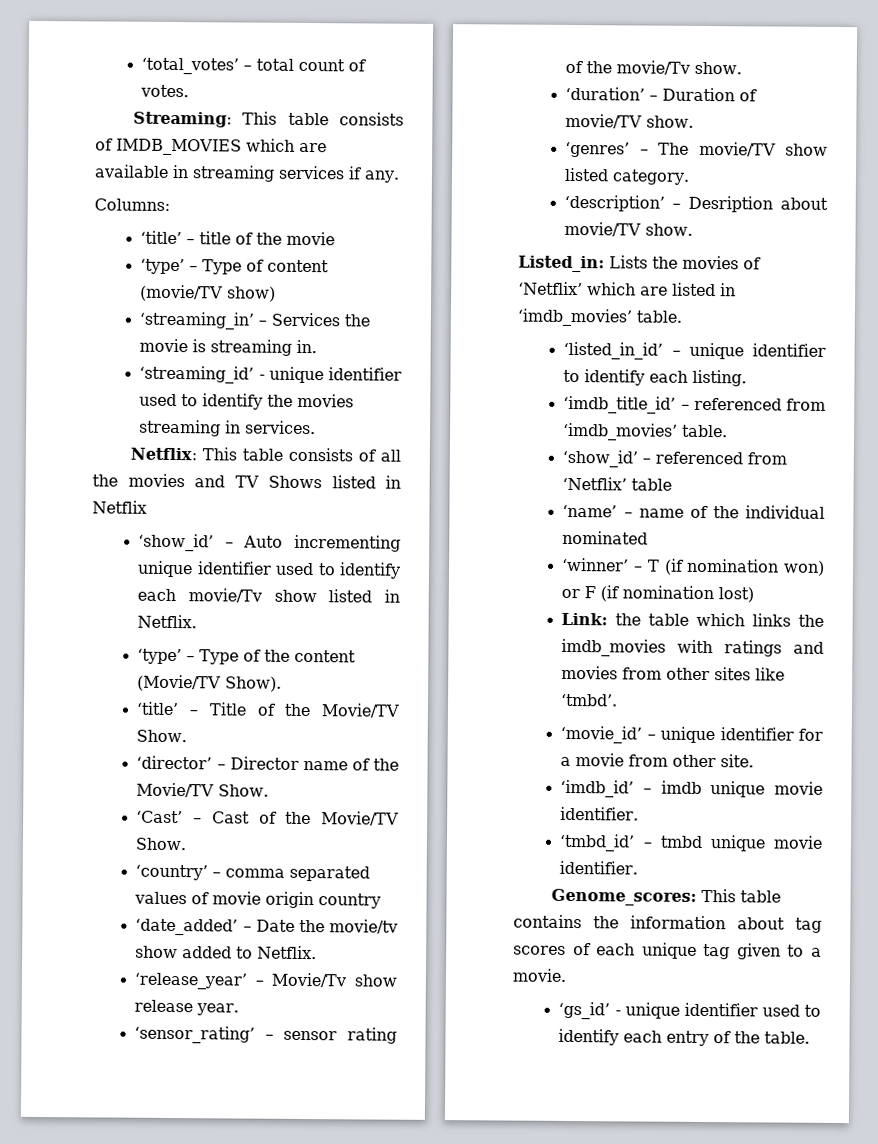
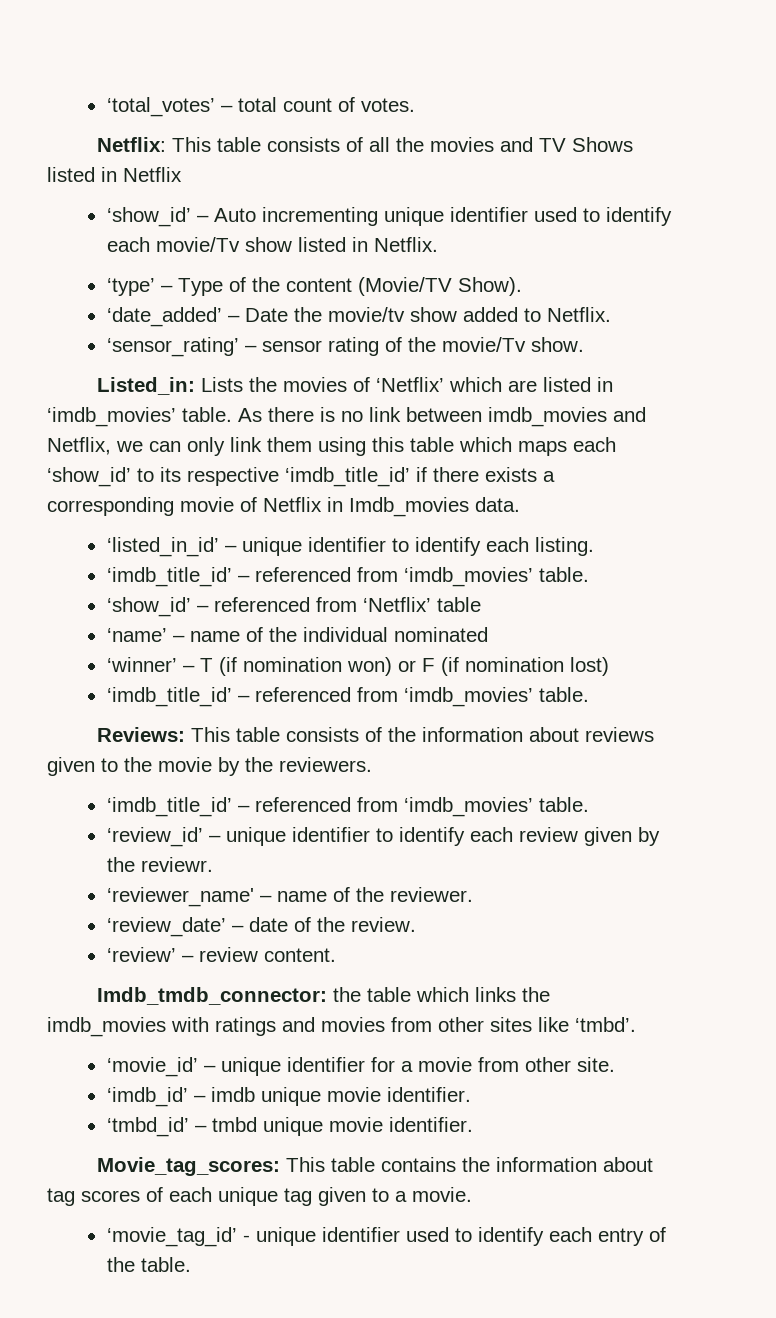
[132,111,404,128] [95,138,327,156] [94,164,400,183] [94,198,170,211] [140,230,336,246] [140,258,330,275] [140,284,277,302] [139,311,371,330] [139,338,318,356] [139,365,402,384] [139,393,355,410] [139,419,317,437] // Streaming: This table consists of IMDB_MOVIES which are available in streaming services if any. // Columns: // ‘title’ – title of the movie // ‘type’ – Type of content (movie/TV show) // ‘streaming_in’ – Services the movie is streaming in. // ‘streaming_id’ - unique identifier used to identify the movies streaming in services. -> (415, 105) none
[136,701,400,718] [136,729,188,743] [136,755,400,771] [136,782,270,798] [136,810,399,826] [135,837,187,851] [135,864,371,882] [134,891,382,909] // ‘title’ – Title of the Movie/TV Show. // ‘director’ – Director name of the Movie/TV Show. // ‘Cast’ – Cast of the Movie/TV Show. // ‘country’ – comma separated values of movie origin country -> (522, 286) none
[134,972,397,990] [134,999,240,1016] // ‘release_year’ – Movie/Tv show release year. -> (611, 314) none
[565,86,758,102] [565,113,695,129] [565,141,828,158] [564,167,691,185] [564,194,828,213] [564,221,694,237] // ‘duration’ – Duration of movie/TV show. // ‘genres’ – The movie/TV show listed category. // ‘description’ – Desription about movie/TV show. -> (584, 344) none
(682, 316) none -> [238,407,646,427] [47,437,616,456] [47,467,555,487] [47,497,520,517] As there is no link between imdb_movies and Netflix, we can only link them using this table which maps each ‘show_id’ to its respective ‘imdb_title_id’ if there exists a corresponding movie of Netflix in Imdb_movies data.
[561,612,609,626] Link: -> [106,687,589,707] [97,727,655,742] [47,757,372,776] [106,797,589,817] [106,827,660,847] [106,857,213,872] [106,887,473,907] [106,917,416,937] [106,947,336,962] [97,987,328,1005] ‘imdb_title_id’ – referenced from ‘imdb_movies’ table. // Reviews: This table consists of the information about reviews given to the movie by the reviewers. // ‘imdb_title_id’ – referenced from ‘imdb_movies’ table. // ‘review_id’ – unique identifier to identify each review given by the reviewr. // ‘reviewer_name' – name of the reviewer. // ‘review_date’ – date of the review. // ‘review’ – review content. // Imdb_tmdb_connector:
[550,888,697,906] Genome_scores: -> [97,1157,281,1176] Movie_tag_scores:
[558,1001,611,1020] ‘gs_id’ -> [106,1227,237,1247] ‘movie_tag_id’

